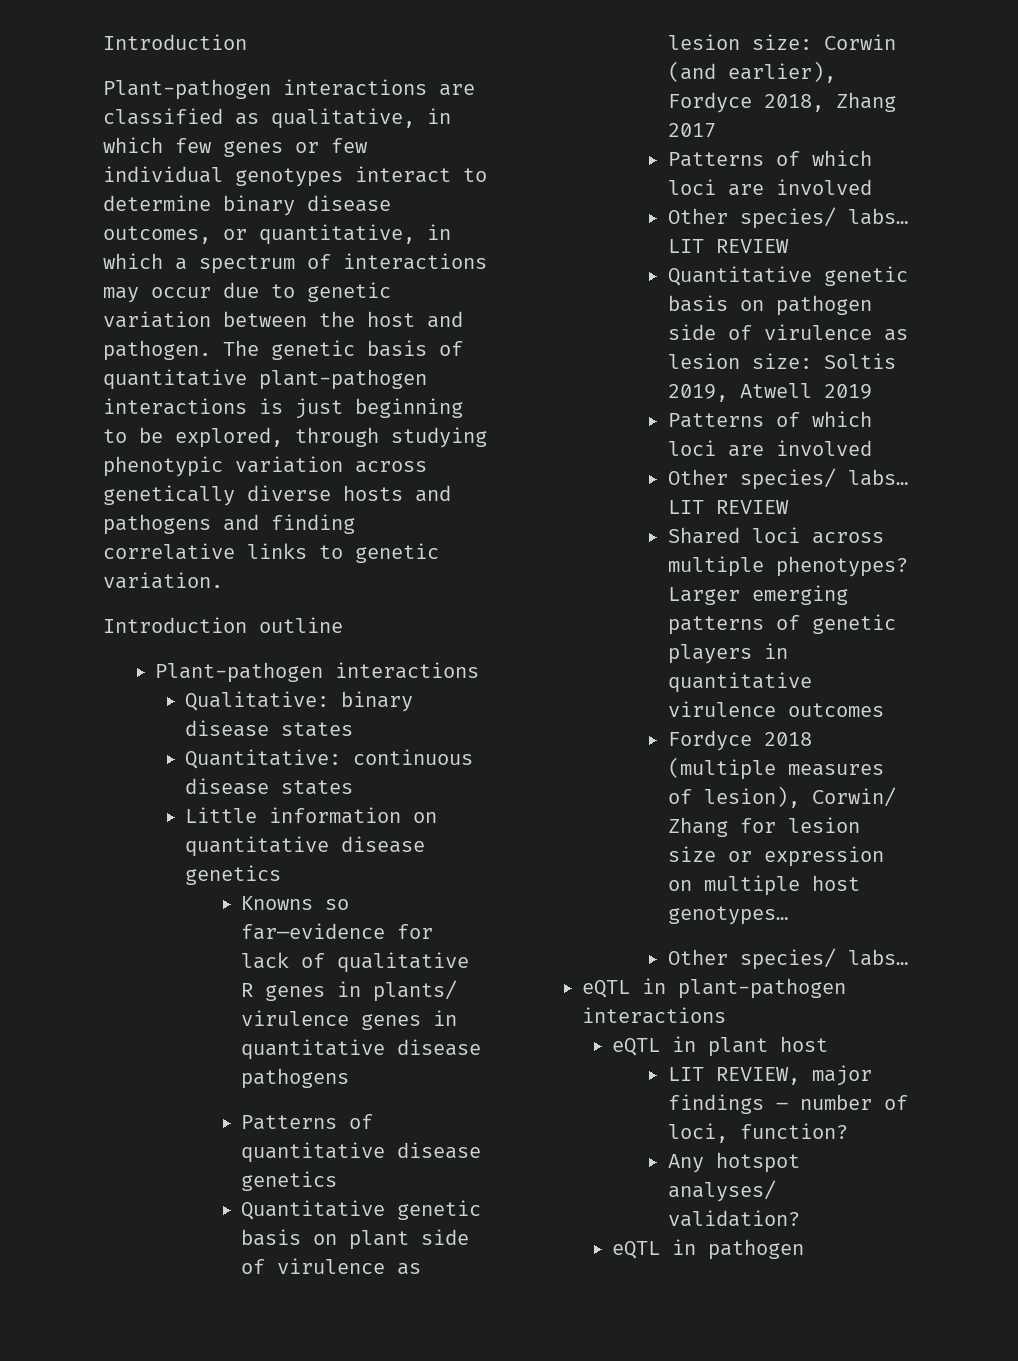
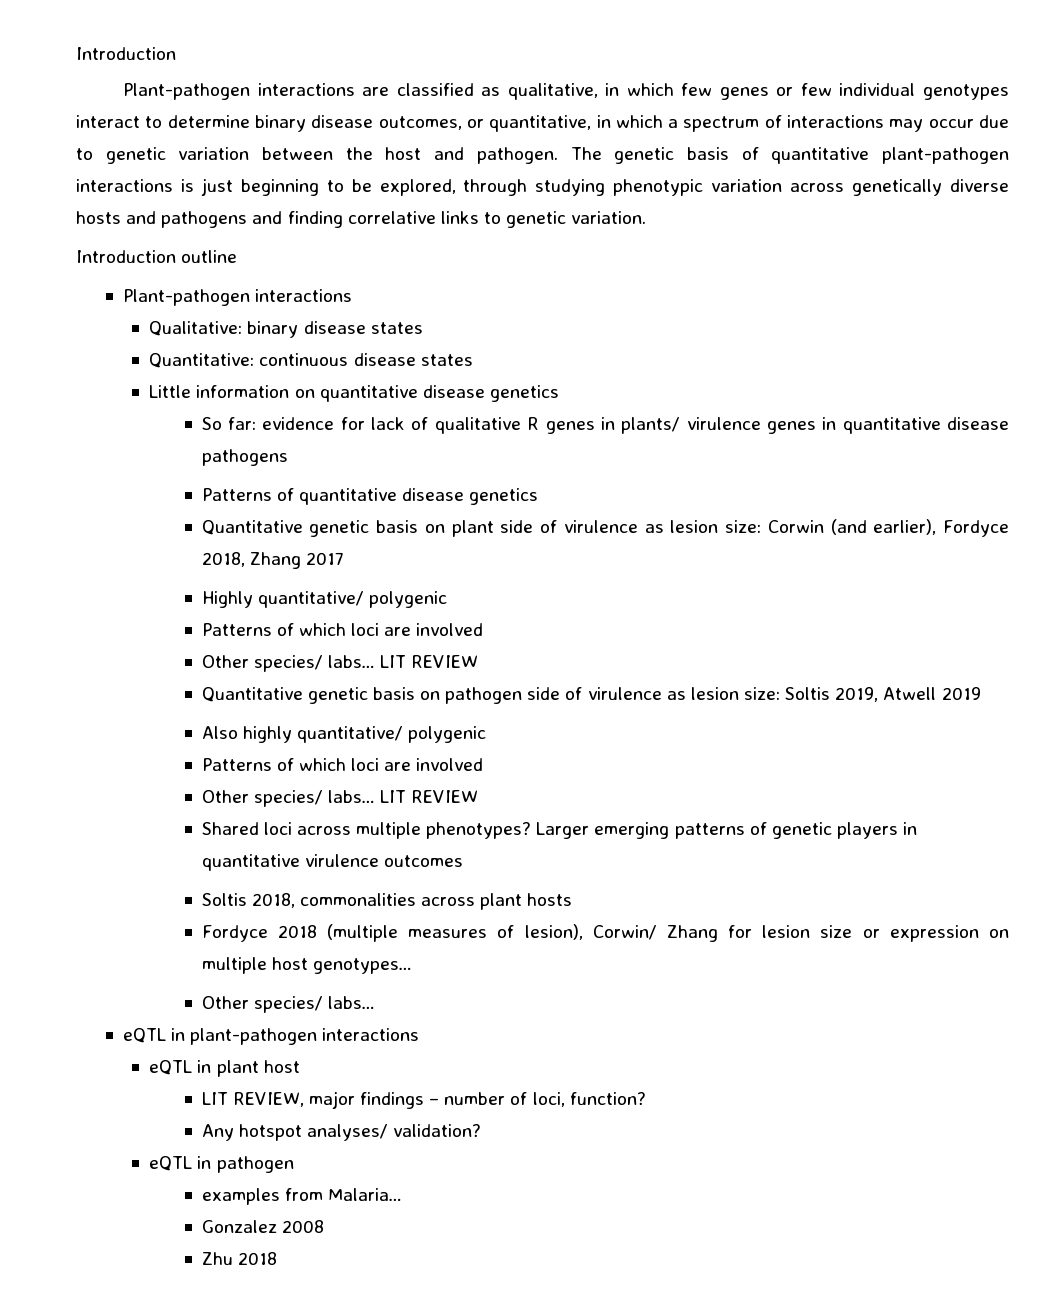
[240,896,349,910] [240,923,385,940] Knowns so far—evidence -> [201,417,335,430] So far: evidence
(716, 130) none -> [201,591,447,608] // Highly quantitative/ polygenic
(872, 391) none -> [201,726,487,743] // Also highly quantitative/ polygenic
(884, 710) none -> [201,893,573,910] // Soltis 2018, commonalities across plant hosts
(805, 1249) none -> [201,1188,402,1205] [201,1220,324,1233] [201,1252,277,1265] // examples from Malaria… // Gonzalez 2008 // Zhu 2018

